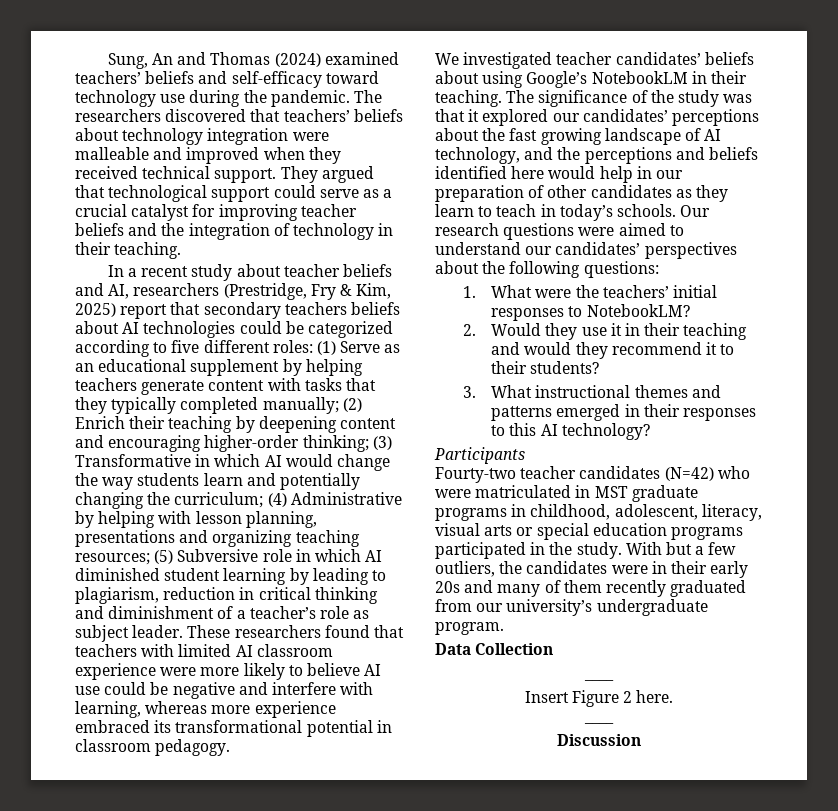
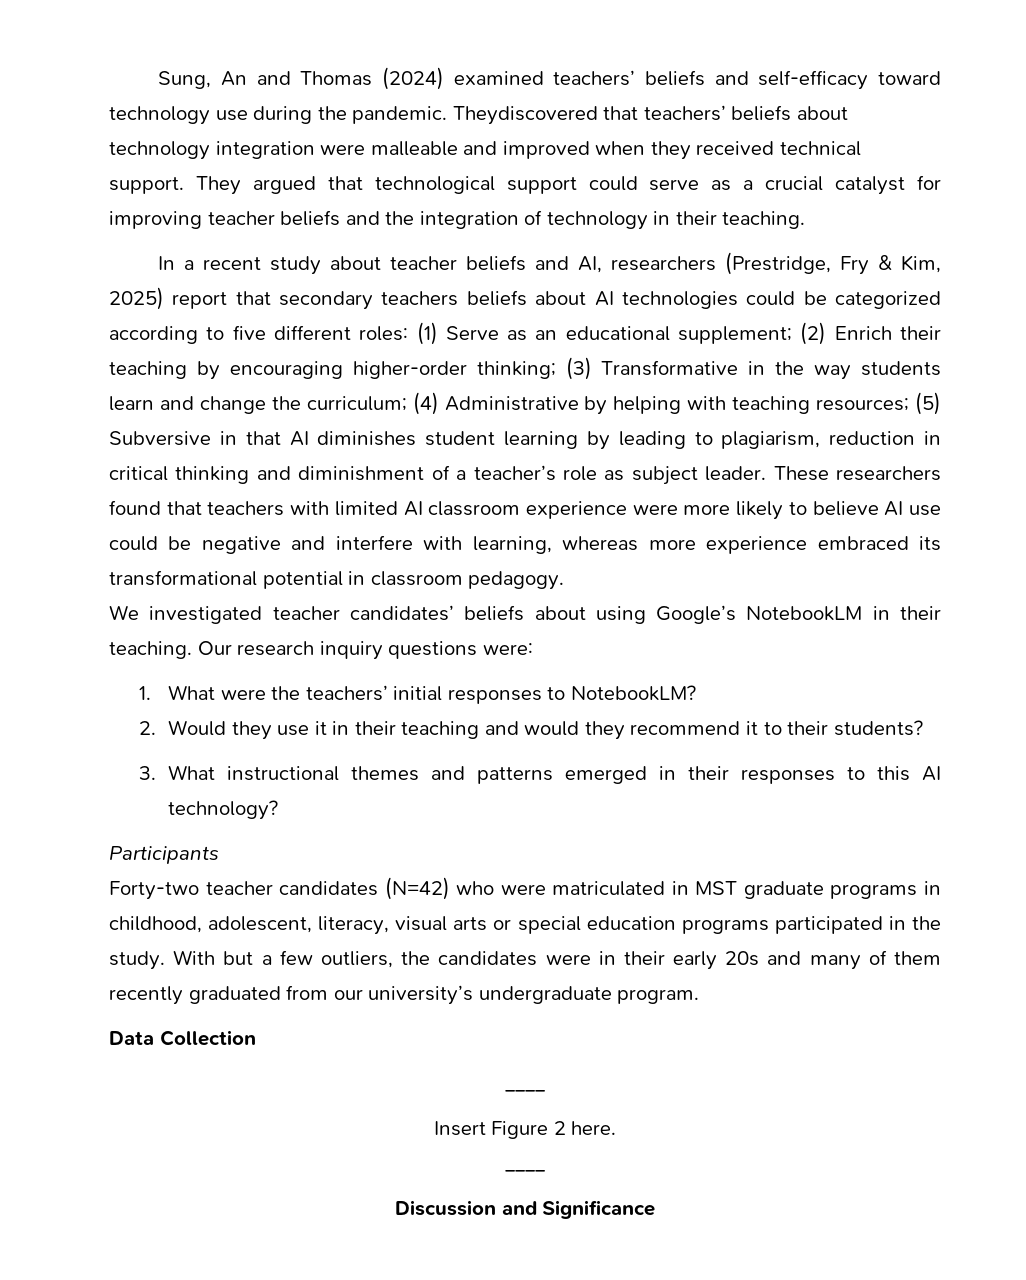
[353,90,382,103] [75,109,247,122] The researchers discovered -> [452,106,598,125] Theydiscovered
[190,359,363,376] [75,378,376,395] [75,397,339,414] supplement by helping teachers generate content with tasks that they typically completed manually; -> [678,326,793,344] supplement;
[258,416,396,433] [75,435,104,448] deepening content and -> (220, 370) none
[214,454,390,471] which AI would change -> (766, 368) none
[279,473,360,490] [75,492,144,509] potentially changing -> [199,396,266,414] change
[195,511,317,528] [75,530,360,547] [75,549,383,565] [75,568,160,581] lesson planning, presentations and organizing teaching resources; (5) Subversive role in which AI diminished -> [732,392,941,415] [109,431,417,446] teaching resources; (5) Subversive in that AI diminishes
[506,90,753,107] [435,109,759,126] [435,128,722,145] [435,147,758,164] [435,166,683,183] [435,185,728,202] [435,204,711,221] [435,223,684,240] [435,242,737,259] [435,261,659,278] The significance of the study was that it explored our candidates’ perceptions about the fast growing landscape of AI technology, and the perceptions and beliefs identified here would help in our preparation of other candidates as they learn to teach in today’s schools. Our research questions were aimed to understand our candidates’ perspectives about the following questions: -> [197,641,533,660] Our research inquiry questions were:
[435,467,516,483] Fourty-two -> [109,881,199,900] Forty-two
(641, 740) none -> [501,1200,656,1219] and Significance

